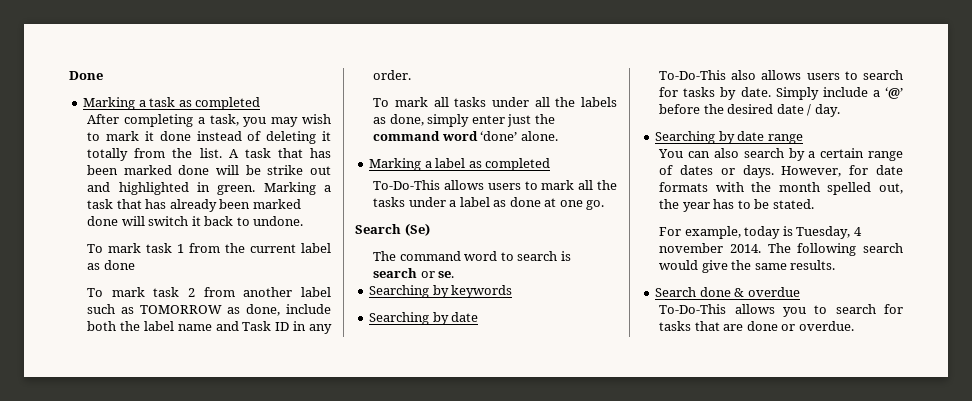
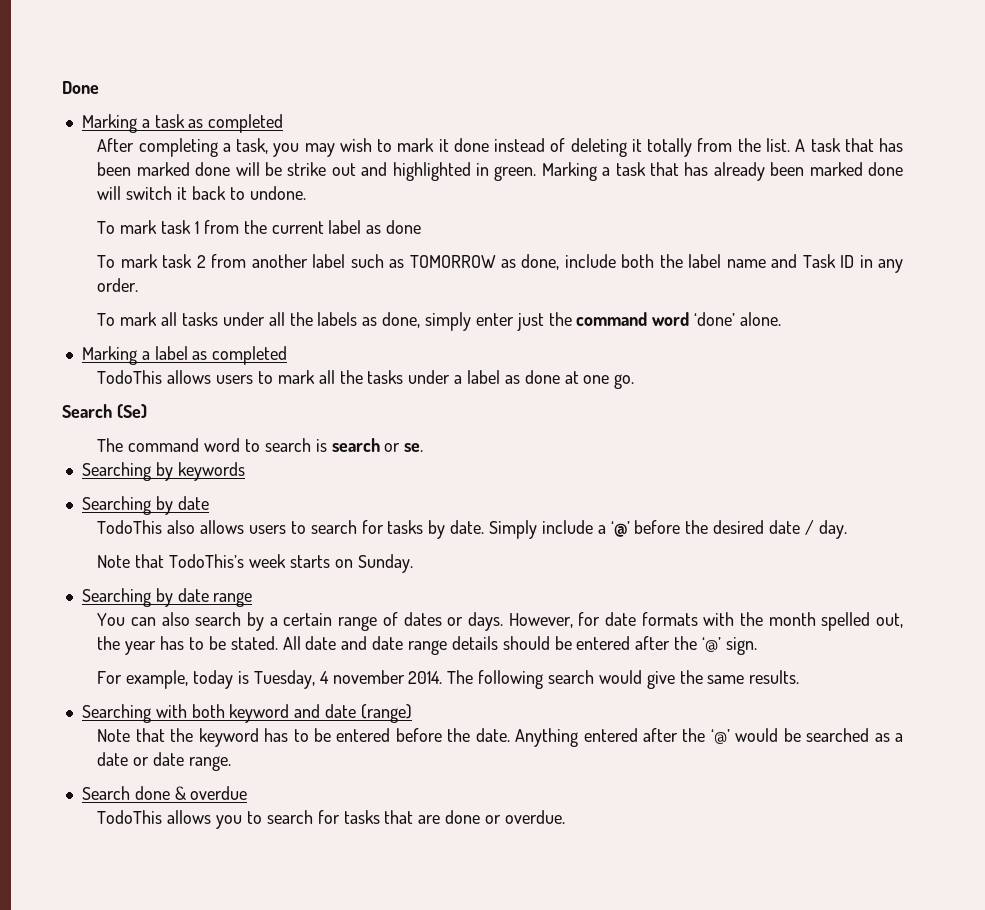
[373,180,441,190] To-Do-This -> [97,370,163,384] TodoThis
[659,70,727,80] To-Do-This -> [97,520,163,534] TodoThis
(840, 110) none -> [97,554,413,573] // Note that TodoThis’s week starts on Sunday.
(814, 204) none -> [282,636,757,655] All date and date range details should be entered after the ‘@’ sign.
(836, 265) none -> [81,704,412,723] [97,728,903,747] [97,752,231,771] // Searching with both keyword and date (range) // Note that the keyword has to be entered before the date. Anything entered after the ‘@’ would be searched as a date or date range.
[659,304,727,314] To-Do-This -> [97,810,163,824] TodoThis

